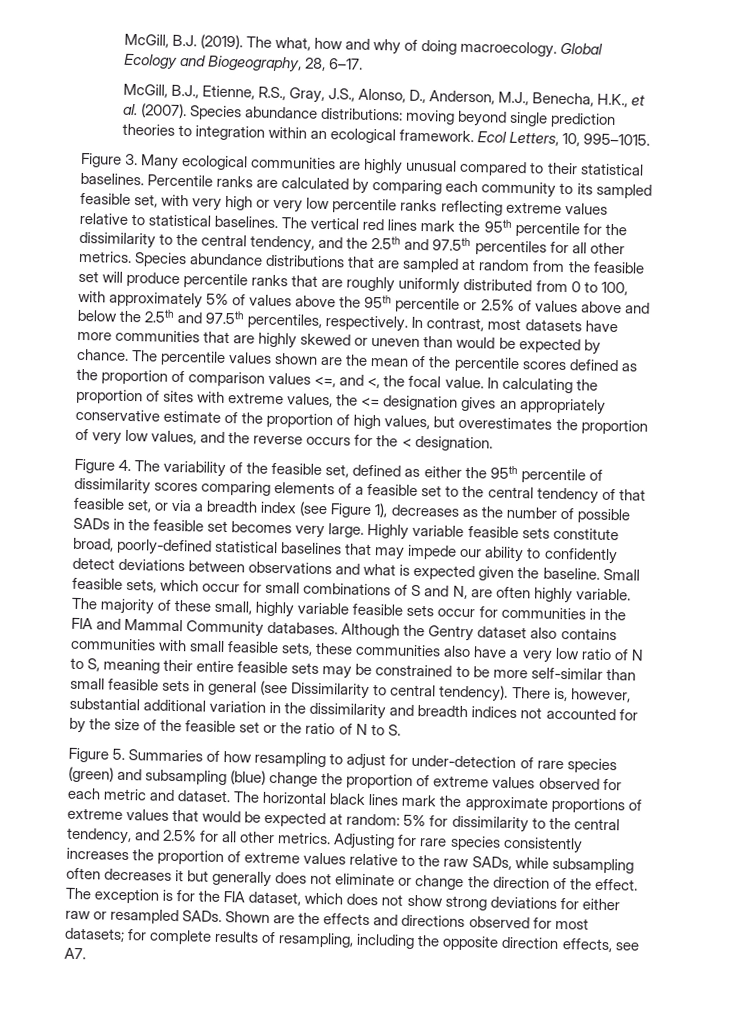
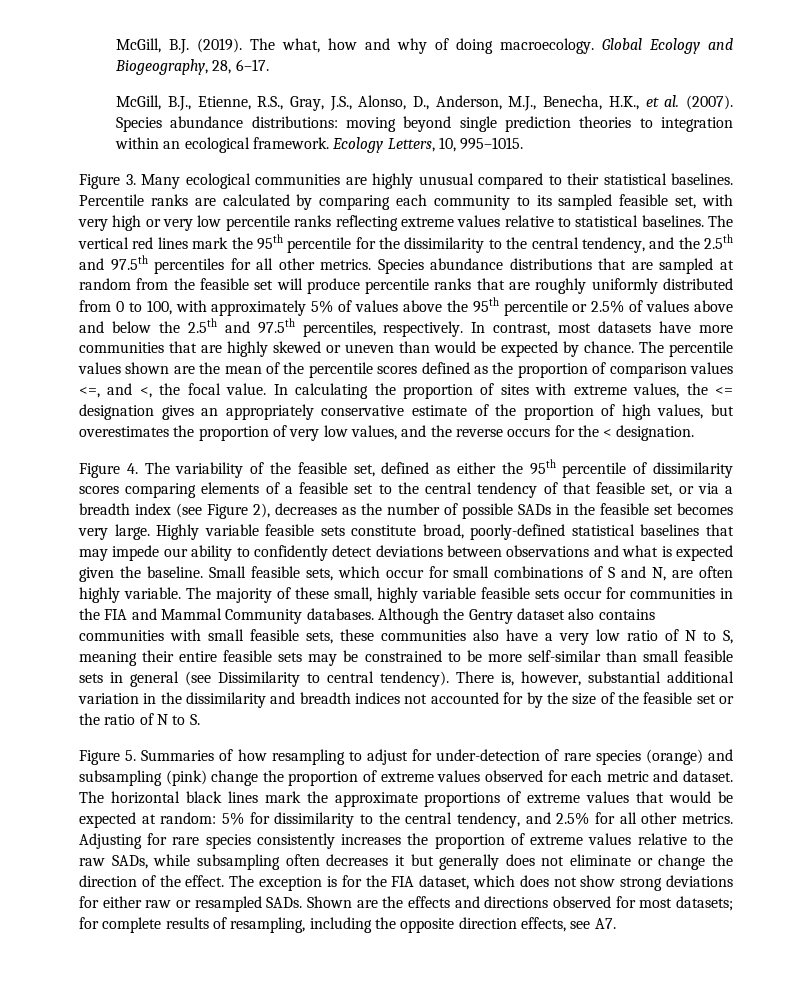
[476,131,507,143] Ecol -> [332,137,384,153] Ecology
[374,503,389,518] 1), -> [253,503,270,518] 2),
[68,766,114,783] (green) -> [645,749,703,765] (orange)
[230,770,267,785] (blue) -> [165,770,207,786] (pink)

